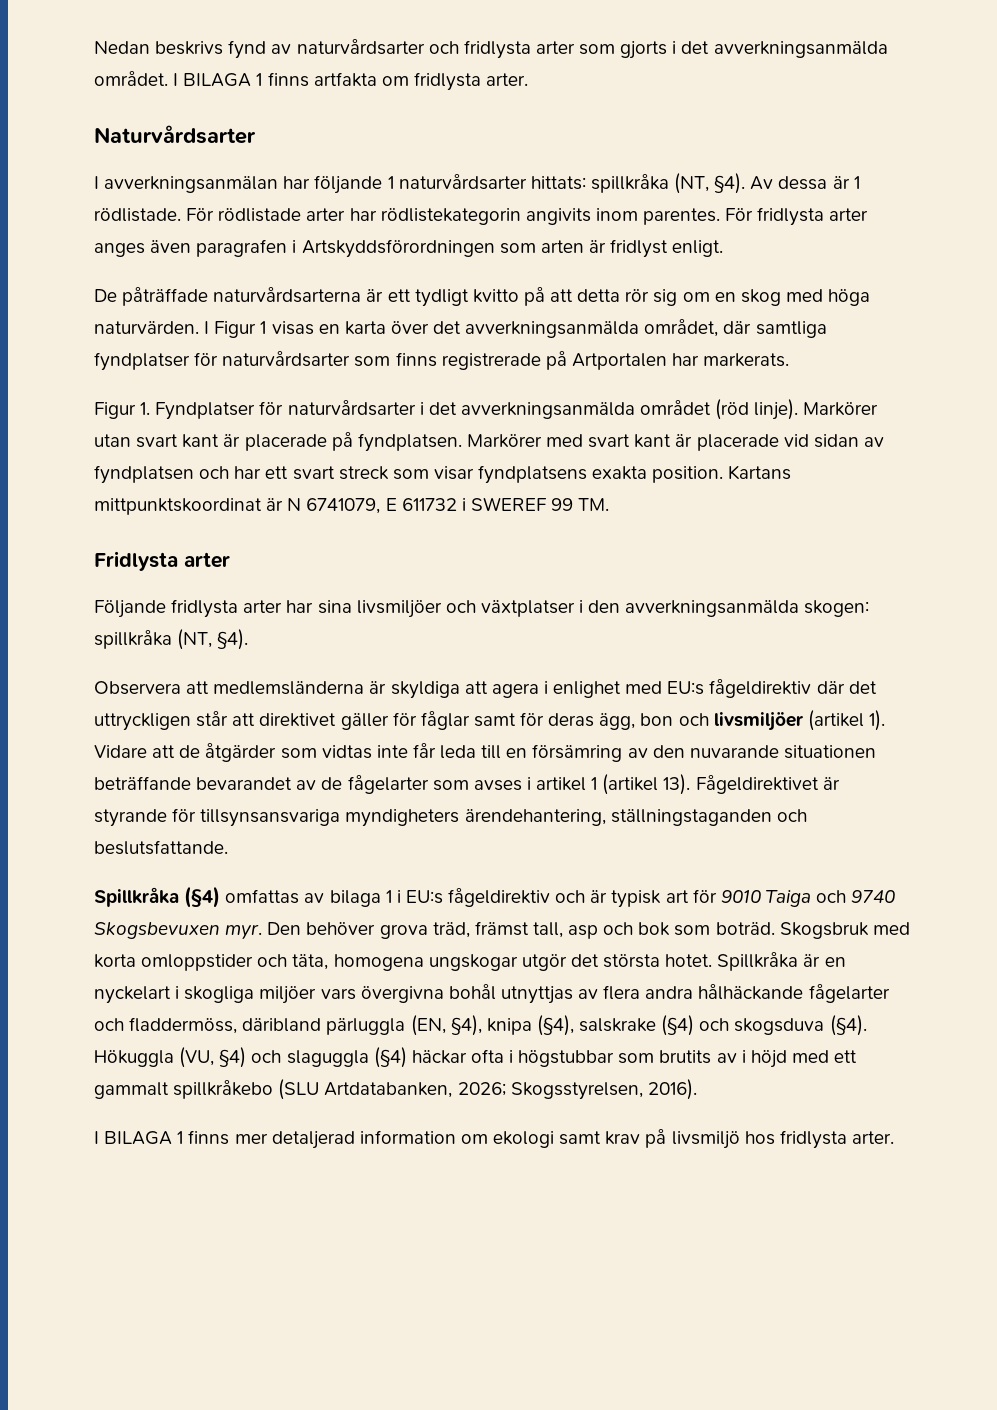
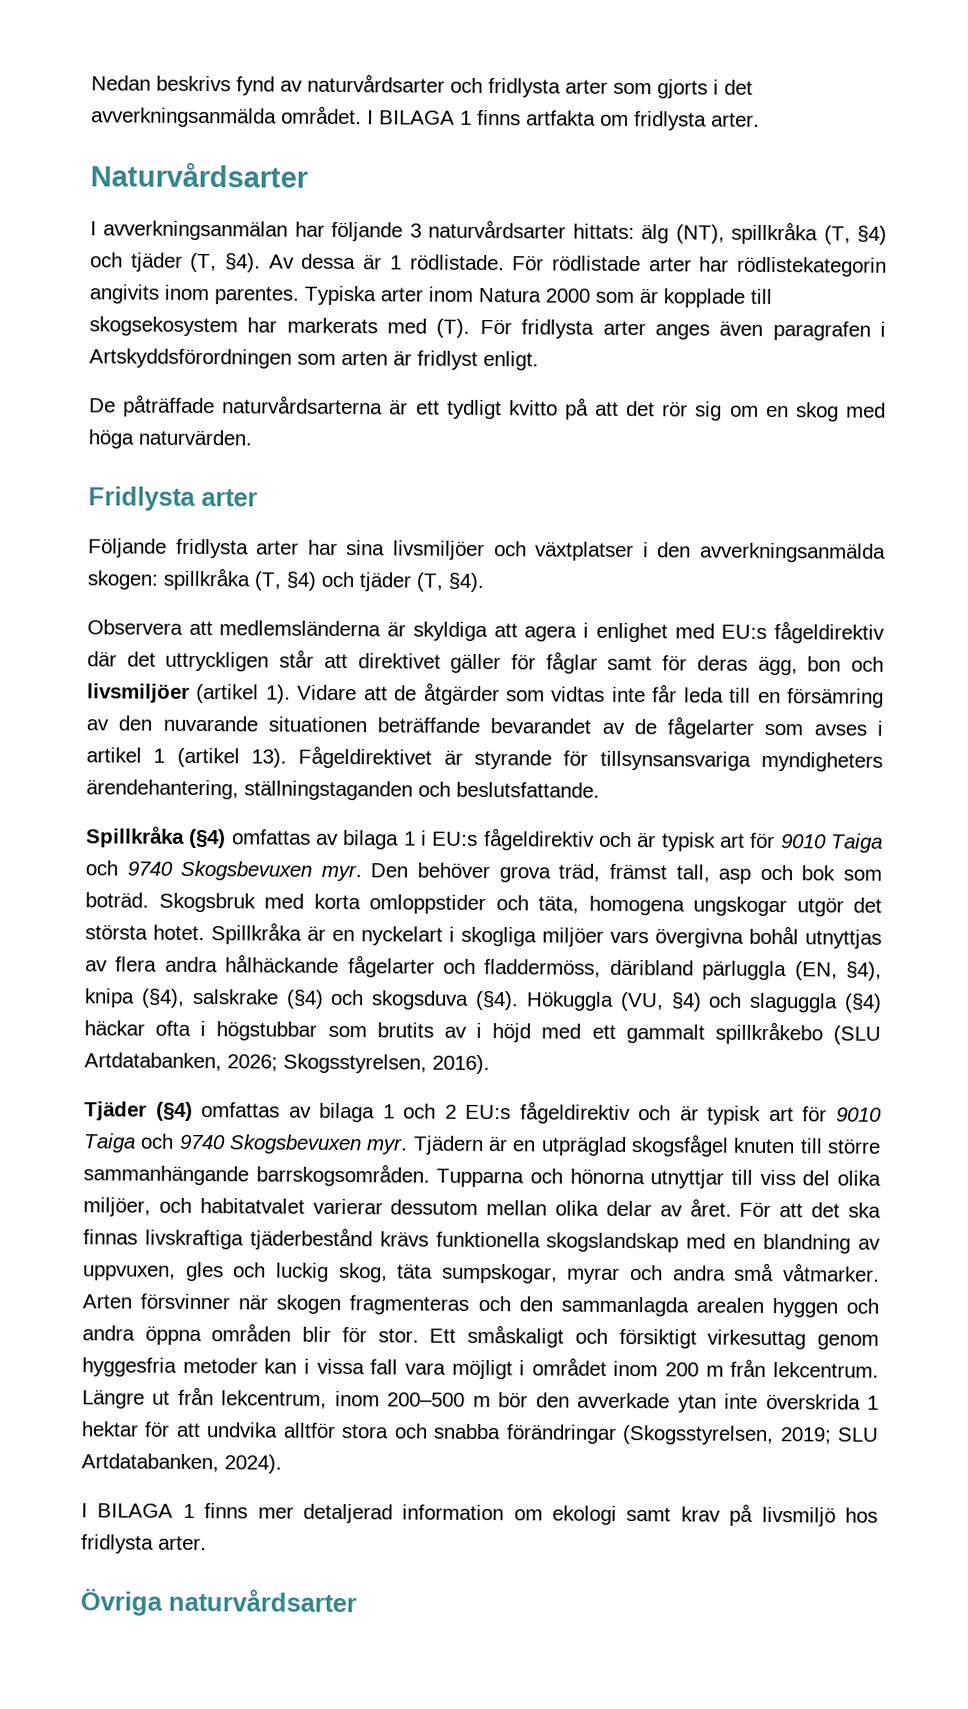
[387,176,394,189] 1 -> [409,223,422,238] 3
[590,173,710,194] spillkråka (NT, -> [641,221,888,245] [90,252,218,273] älg (NT), spillkråka (T, §4) och tjäder (T,
(721, 216) none -> [304,285,772,308] [89,316,471,338] Typiska arter inom Natura 2000 som är kopplade till skogsekosystem har markerats med (T).
[577,289,621,302] detta -> [626,400,656,417] det
[204,319,827,338] [94,351,790,371] [94,399,879,420] [94,432,884,452] [94,465,792,484] [94,497,610,515] I Figur 1 visas en karta över det avverkningsanmälda området, där samtliga fyndplatser för naturvårdsarter som finns registrerade på Artportalen har markerats. // Figur 1. Fyndplatser för naturvårdsarter i det avverkningsanmälda området (röd linje). Markörer utan svart kant är placerade på fyndplatsen. Markörer med svart kant är placerade vid sidan av fyndplatsen och har ett svart streck som visar fyndplatsens exakta position. Kartans mittpunktskoordinat är N 6741079, E 611732 i SWEREF 99 TM. -> (252, 437) none
[177,629,213,650] (NT, -> [254,571,443,592] (T, §4) och tjäder (T,
(697, 1089) none -> [84,1101,882,1125] [83,1133,881,1157] [83,1163,881,1189] [83,1197,881,1218] [83,1227,882,1254] [83,1261,880,1284] [82,1293,880,1318] [82,1323,880,1350] [82,1357,879,1380] [82,1386,879,1413] [81,1421,880,1446] [81,1453,282,1474] // Tjäder (§4) omfattas av bilaga 1 och 2 EU:s fågeldirektiv och är typisk art för 9010 Taiga och 9740 Skogsbevuxen myr. Tjädern är en utpräglad skogsfågel knuten till större sammanhängande barrskogsområden. Tupparna och hönorna utnyttjar till viss del olika miljöer, och habitatvalet varierar dessutom mellan olika delar av året. För att det ska finnas livskraftiga tjäderbestånd krävs funktionella skogslandskap med en blandning av uppvuxen, gles och luckig skog, täta sumpskogar, myrar och andra små våtmarker. Arten försvinner när skogen fragmenteras och den sammanlagda arealen hyggen och andra öppna områden blir för stor. Ett småskaligt och försiktigt virkesuttag genom hyggesfria metoder kan i vissa fall vara möjligt i området inom 200 m från lekcentrum. Längre ut från lekcentrum, inom 200–500 m bör den avverkade ytan inte överskrida 1 hektar för att undvika alltför stora och snabba förändringar (Skogsstyrelsen, 2019; SLU Artdatabanken, 2024).
(894, 1137) none -> [80,1588,357,1616] // Övriga naturvårdsarter

